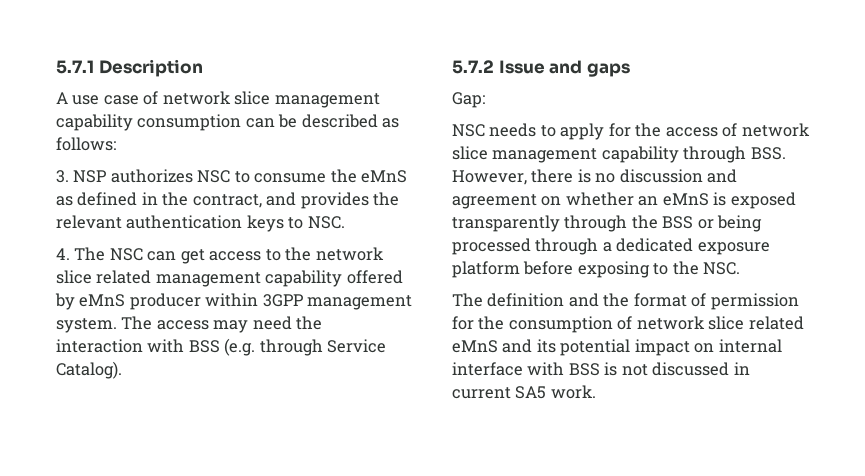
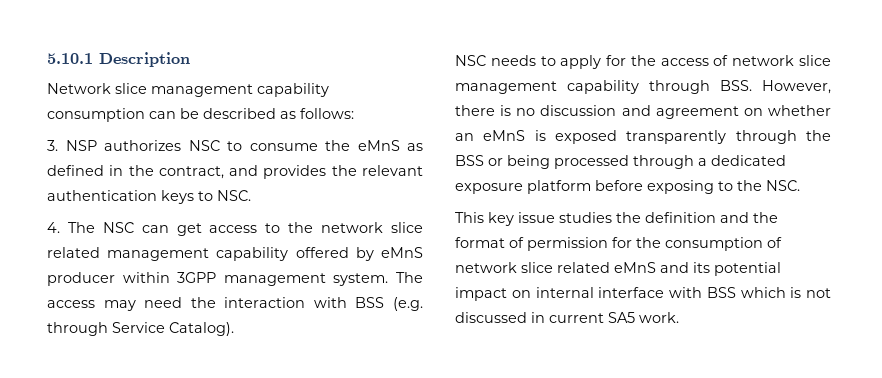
[56,60,94,74] 5.7.1 -> [47,53,93,64] 5.10.1
[56,91,231,105] A use case of network -> [47,83,111,94] Network
[452,60,630,77] [452,92,485,108] // 5.7.2 Issue and gaps // Gap: -> (234, 329) none
[452,293,483,307] The -> [455,212,641,226] This key issue studies the
(600, 369) none -> [740,287,786,298] which

